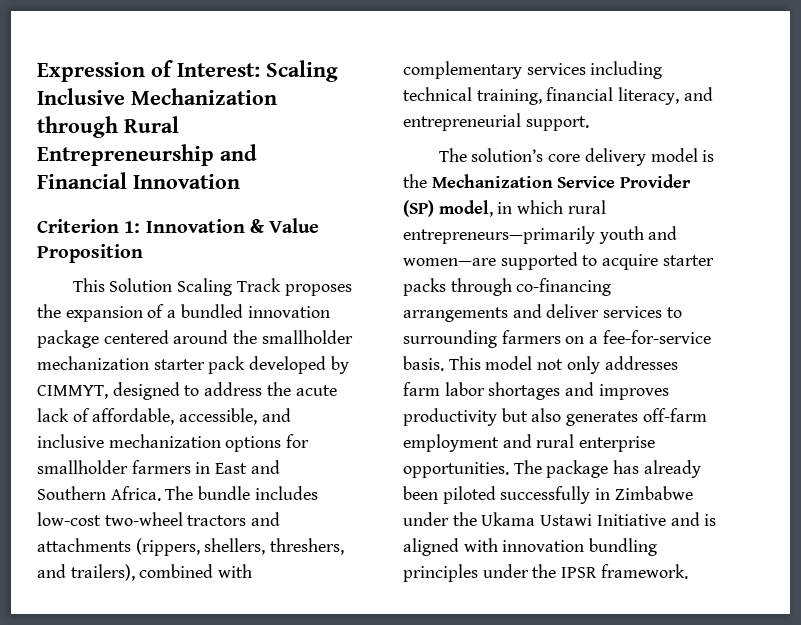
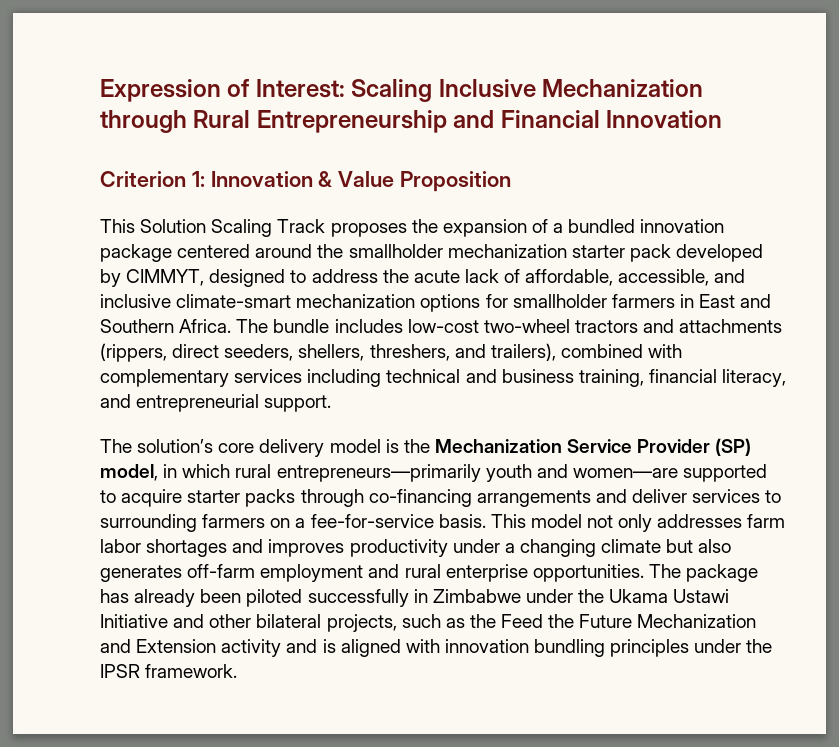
(104, 441) none -> [176,294,292,308] climate-smart
(200, 547) none -> [172,344,294,361] direct seeders,
(472, 94) none -> [465,369,574,383] and business
(497, 417) none -> [452,539,662,557] under a changing climate
(700, 519) none -> [209,614,757,632] [100,639,318,657] other bilateral projects, such as the Feed the Future Mechanization and Extension activity and

